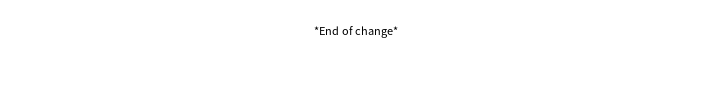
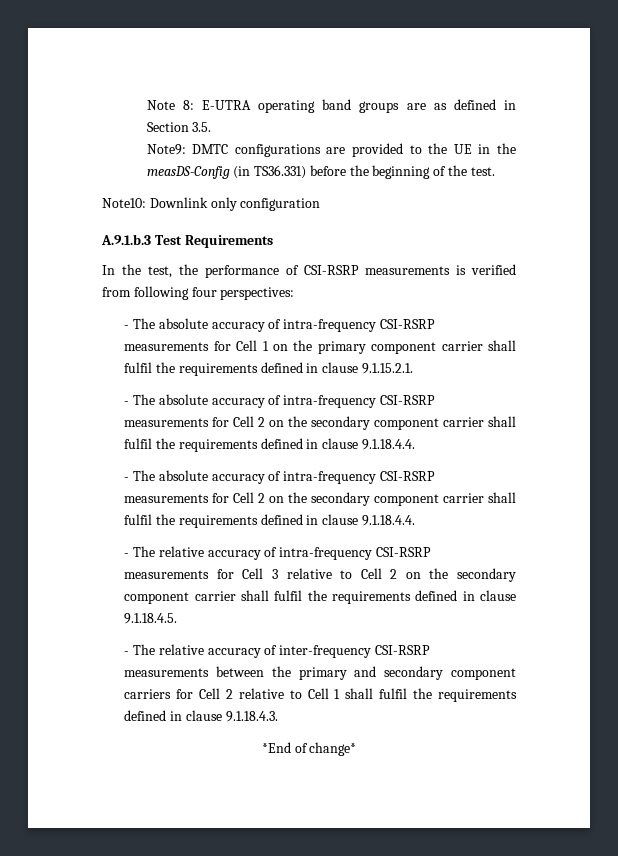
(313, 30) none -> [146,99,516,113] [146,122,212,132] [146,143,516,157] [146,165,495,179] [102,197,321,211] [101,234,273,248] [102,264,516,278] [102,286,295,300] [124,318,435,332] [124,340,516,354] [124,362,413,376] [124,394,435,408] [124,416,516,430] [124,438,415,452] [124,470,435,484] [124,492,516,506] [124,514,415,528] [124,546,431,560] [124,568,516,582] [124,590,516,604] [124,613,178,624] [124,644,430,658] [124,666,516,680] [124,688,517,702] [124,710,278,722] Note 8: E-UTRA operating band groups are as defined in Section 3.5. // Note9: DMTC configurations are provided to the UE in the measDS-Config (in TS36.331) before the beginning of the test. // Note10: Downlink only configuration // A.9.1.b.3 Test Requirements // In the test, the performance of CSI-RSRP measurements is verified from following four perspectives: // - The absolute accuracy of intra-frequency CSI-RSRP measurements for Cell 1 on the primary component carrier shall fulfil the requirements defined in clause 9.1.15.2.1. // - The absolute accuracy of intra-frequency CSI-RSRP measurements for Cell 2 on the secondary component carrier shall fulfil the requirements defined in clause 9.1.18.4.4. // - The absolute accuracy of intra-frequency CSI-RSRP measurements for Cell 2 on the secondary component carrier shall fulfil the requirements defined in clause 9.1.18.4.4. // - The relative accuracy of intra-frequency CSI-RSRP measurements for Cell 3 relative to Cell 2 on the secondary component carrier shall fulfil the requirements defined in clause 9.1.18.4.5. // - The relative accuracy of inter-frequency CSI-RSRP measurements between the primary and secondary component carriers for Cell 2 relative to Cell 1 shall fulfil the requirements defined in clause 9.1.18.4.3. //

